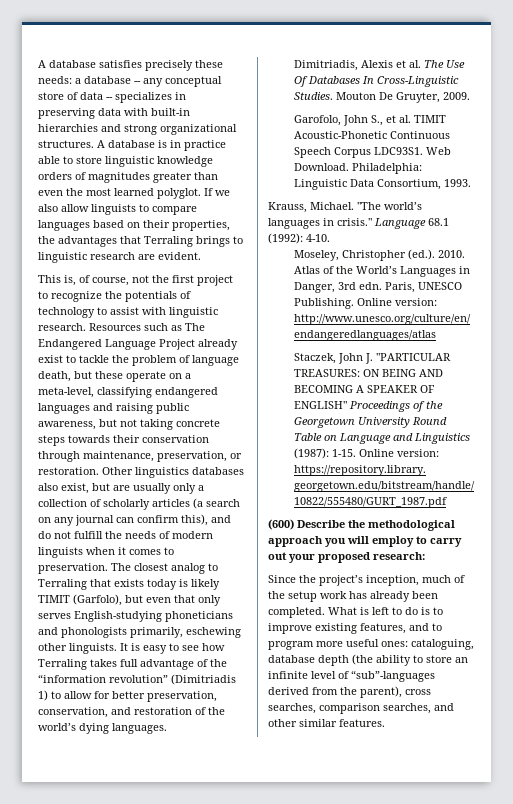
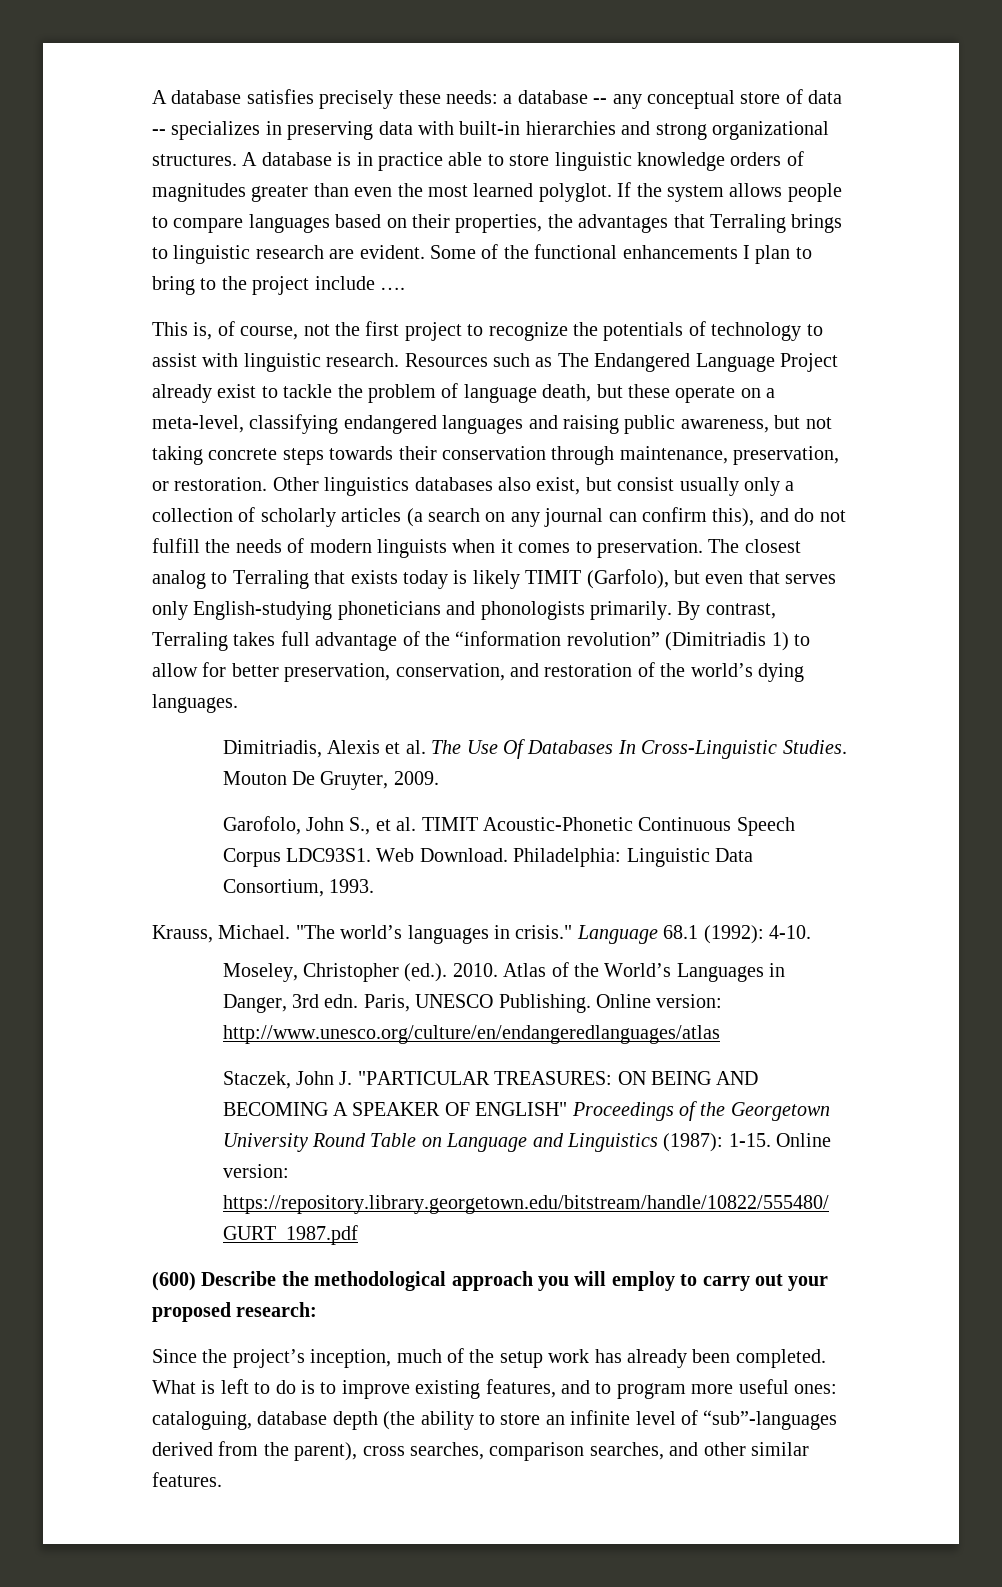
[215,190,230,196] [38,204,136,215] we also allow linguists -> [636,183,842,202] the system allows people
(201, 256) none -> [430,244,812,264] [152,276,405,295] Some of the functional enhancements I plan to bring to the project include ….
[113,485,130,491] are -> [617,477,675,491] consist
[198,595,221,606] [38,613,71,619] only serves -> [785,574,837,584] [152,601,188,620] serves only
[130,627,241,638] [38,643,225,654] primarily, eschewing other linguists. It is easy to see how -> [590,601,776,620] primarily. By contrast,

